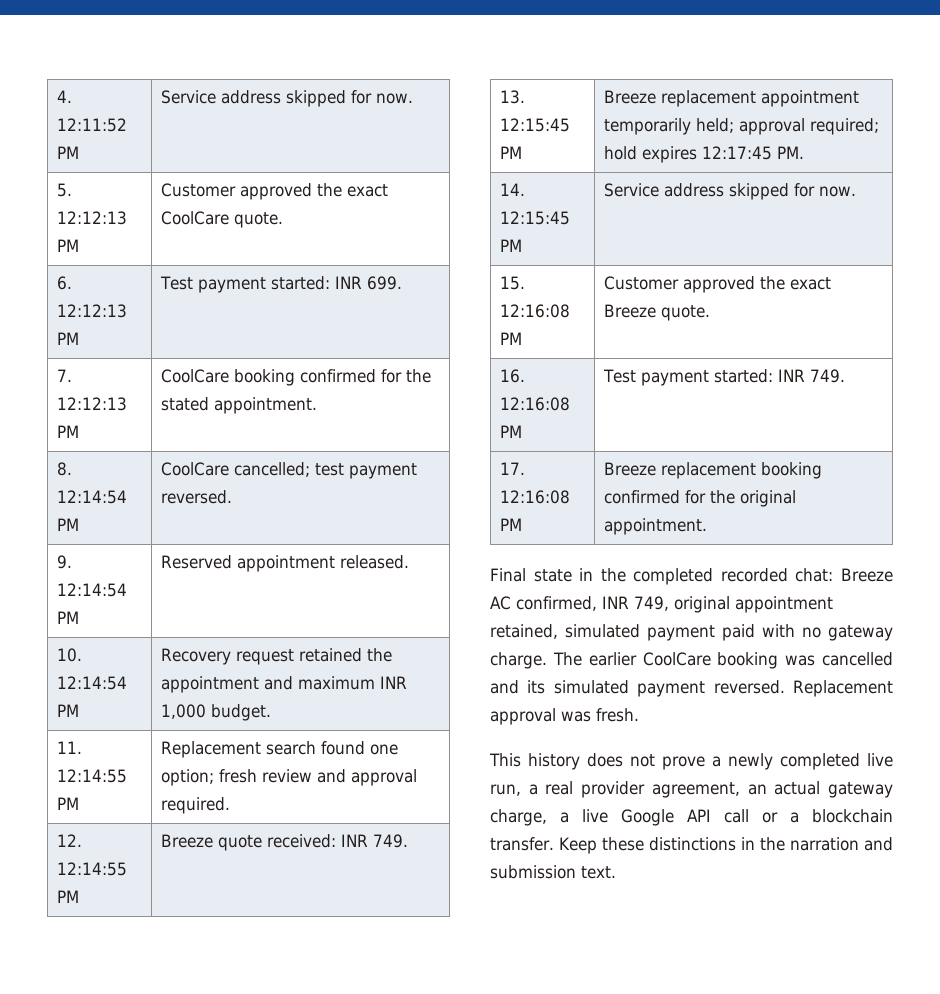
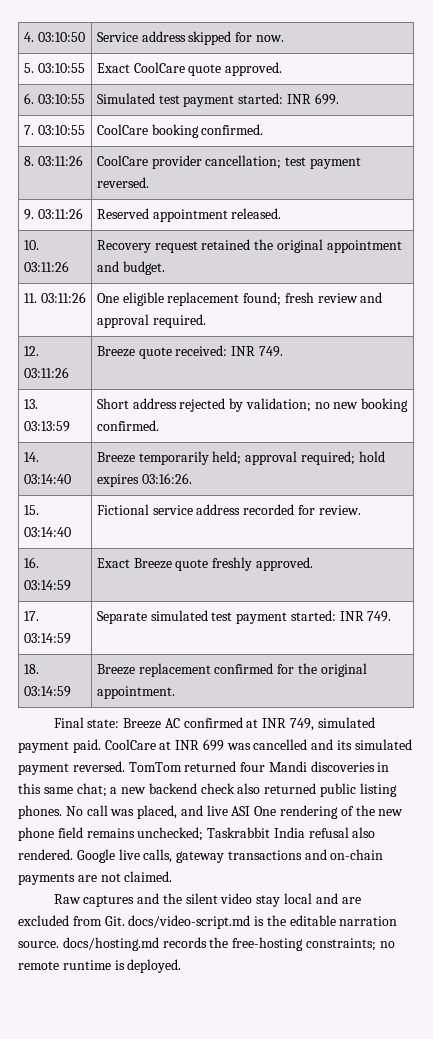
[57,118,128,132] [57,146,80,159] 12:11:52 PM -> [37,32,85,42] 03:10:50
[57,211,128,225] [57,239,80,252] [161,183,389,200] [161,211,284,228] [57,276,73,290] [57,304,128,318] [57,332,80,345] [160,276,194,290] 12:12:13 PM | Customer approved the exact CoolCare quote. // 6. 12:12:13 PM | Test -> [37,63,85,73] [96,62,283,76] [23,93,85,104] [96,93,180,104] 03:10:55 | Exact CoolCare quote approved. // 6. 03:10:55 | Simulated test
[57,397,128,411] [57,425,80,438] [161,369,432,386] [161,397,318,414] 12:12:13 PM | CoolCare booking confirmed for the stated appointment. -> [37,125,85,135] [96,124,264,138] 03:10:55 | CoolCare booking confirmed.
[57,490,128,504] [57,518,80,531] [161,462,311,477] 12:14:54 PM | CoolCare cancelled; -> [37,155,83,166] [96,155,282,169] 03:11:26 | CoolCare provider cancellation;
[57,583,128,597] [57,611,80,624] 12:14:54 PM -> [37,208,83,219] 03:11:26
[57,676,128,690] [57,704,80,717] 12:14:54 PM -> [23,261,69,272] 03:11:26
(393, 655) none -> [276,239,323,253] original
[298,676,408,690] [161,704,207,719] maximum INR 1,000 -> (119, 266) none
[57,769,128,783] [57,797,80,810] [161,741,399,758] [161,769,215,786] 12:14:55 PM | Replacement search found one option; -> [40,292,86,303] [96,292,282,306] 03:11:26 | One eligible replacement found;
[57,862,128,876] [57,890,80,903] 12:14:55 PM -> [23,367,69,378] 03:11:26
[500,118,571,132] [500,146,523,159] [604,90,860,107] 12:15:45 PM | Breeze replacement appointment -> [23,421,70,432] [96,398,409,412] [96,420,159,431] [23,452,39,462] [23,474,71,484] [96,452,135,463] 03:13:59 | Short address rejected by validation; no new booking confirmed. // 14. 03:14:40 | Breeze
[702,146,805,160] [500,183,526,196] [500,211,571,225] [500,239,523,252] [604,183,857,200] [500,276,526,290] [500,304,571,318] [500,332,523,345] [604,276,832,293] [604,304,711,321] [500,369,526,383] [500,397,571,411] [500,425,523,438] [603,369,637,383] 12:17:45 PM. // 14. 12:15:45 PM | Service address skipped for now. // 15. 12:16:08 PM | Customer approved the exact Breeze quote. // 16. 12:16:08 PM | Test -> [141,473,192,484] [23,505,39,515] [23,527,71,537] [96,504,361,515] [23,557,39,568] [23,580,71,591] [96,557,313,571] [23,611,39,621] [23,633,71,644] [96,610,233,624] 03:16:26. // 15. 03:14:40 | Fictional service address recorded for review. // 16. 03:14:59 | Exact Breeze quote freshly approved. // 17. 03:14:59 | Separate simulated test
[500,462,526,475] [500,490,571,504] [500,518,523,531] [604,462,823,479] 17. 12:16:08 PM | Breeze replacement booking -> [23,664,39,674] [23,686,71,697] [96,663,211,677] 18. 03:14:59 | Breeze replacement
[533,568,893,585] [490,596,833,613] [490,624,893,641] [490,652,779,669] state in the completed recorded chat: Breeze AC confirmed, INR 749, original appointment retained, simulated payment paid with no gateway charge. The earlier CoolCare booking -> [87,717,375,731] [18,739,224,753] state: Breeze AC confirmed at INR 749, simulated payment paid. CoolCare at INR 699
[793,680,893,697] [490,708,639,725] [489,753,893,770] [490,781,893,798] [490,809,893,826] [490,837,893,854] [490,865,616,879] Replacement approval was fresh. // This history does not prove a newly completed live run, a real provider agreement, an actual gateway charge, a live Google API call or a blockchain transfer. Keep these distinctions in the narration and submission text. -> [128,761,390,772] [18,783,397,797] [18,805,404,819] [18,827,376,841] [18,849,384,863] [18,871,173,885] [53,893,361,907] [18,915,398,929] [18,937,395,951] [18,959,182,973] TomTom returned four Mandi discoveries in this same chat; a new backend check also returned public listing phones. No call was placed, and live ASI One rendering of the new phone field remains unchecked; Taskrabbit India refusal also rendered. Google live calls, gateway transactions and on-chain payments are not claimed. // Raw captures and the silent video stay local and are excluded from Git. docs/video-script.md is the editable narration source. docs/hosting.md records the free-hosting constraints; no remote runtime is deployed.

